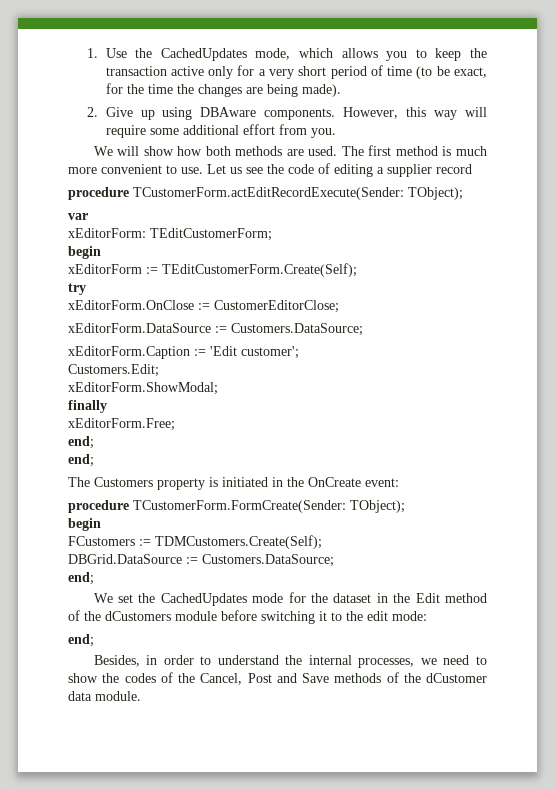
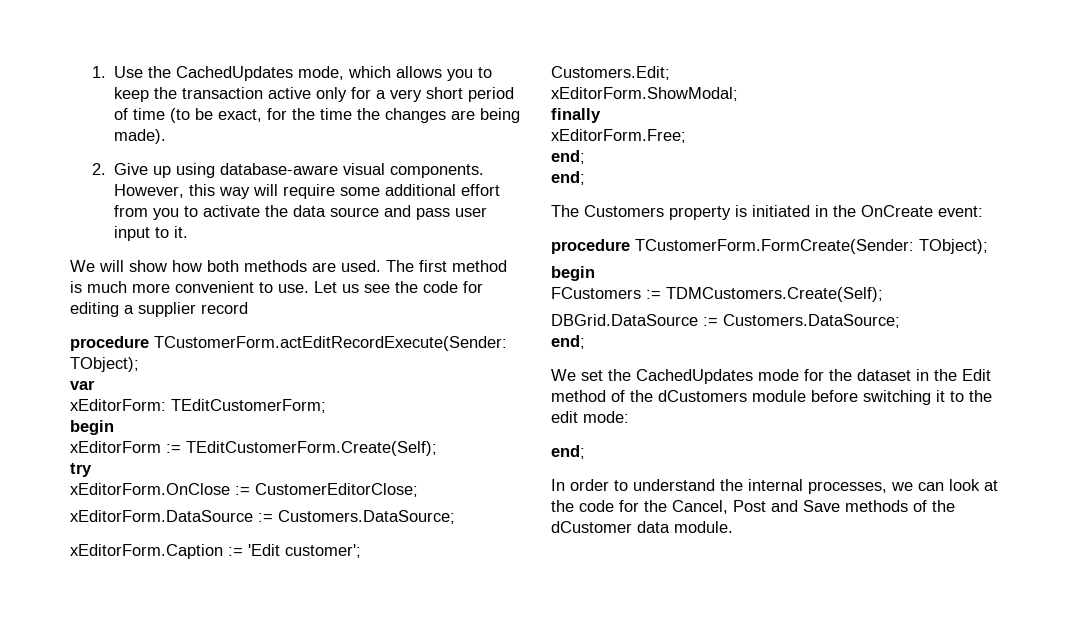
[200,107,257,117] DBAware -> [220,163,386,175] database-aware visual
[310,128,336,138] you. -> [153,205,488,220] [114,226,189,241] you to activate the data source and pass user input to it.
[318,163,330,174] of -> [463,281,483,293] for
[93,655,158,667] Besides, in -> [551,479,565,491] In
[443,655,488,665] [68,672,173,683] need to show the codes of -> [918,479,998,491] [551,500,639,512] can look at the code for

